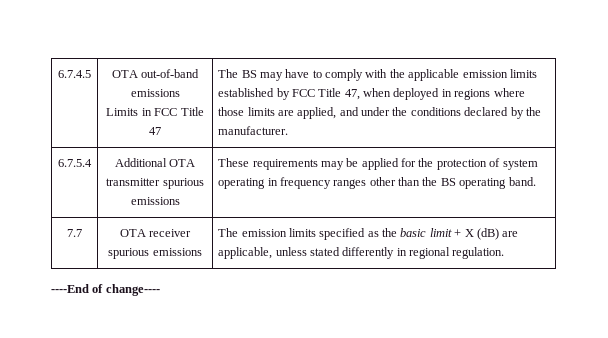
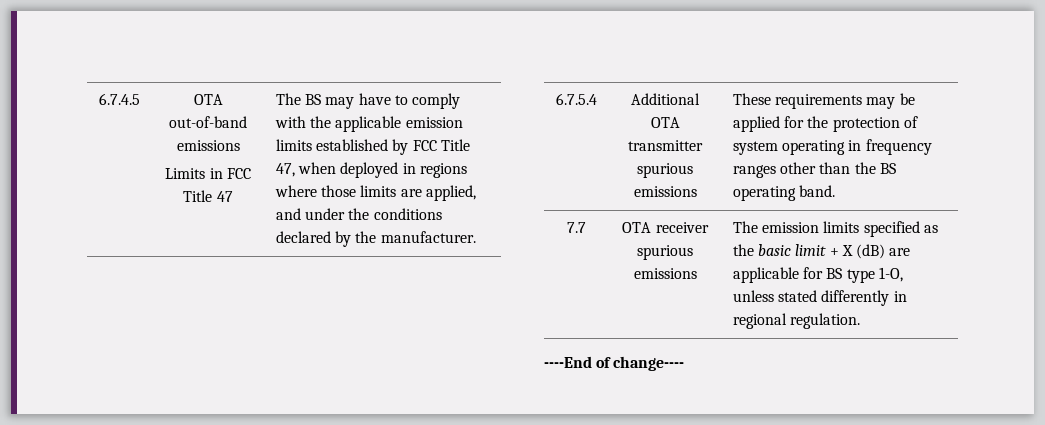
[218,247,273,259] applicable, -> [732,267,903,283] applicable for BS type 1-O,

